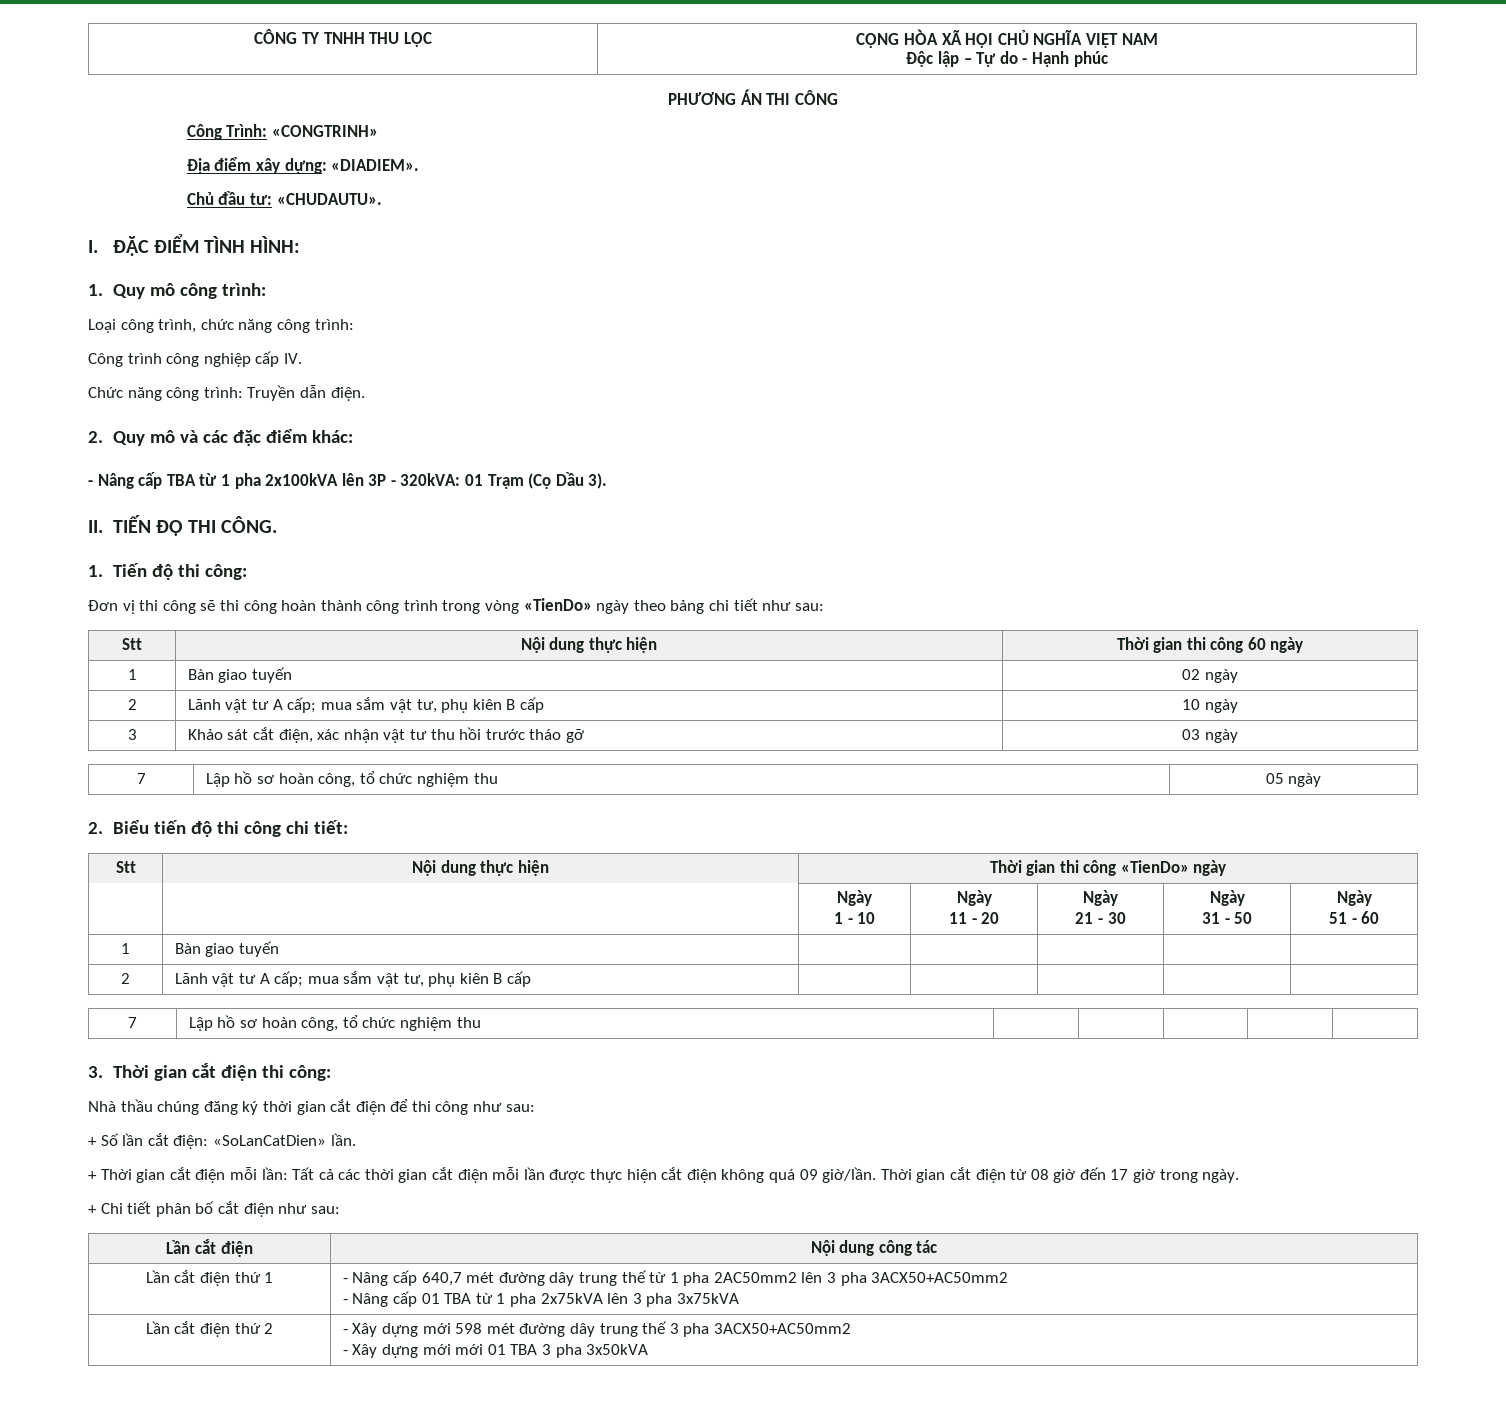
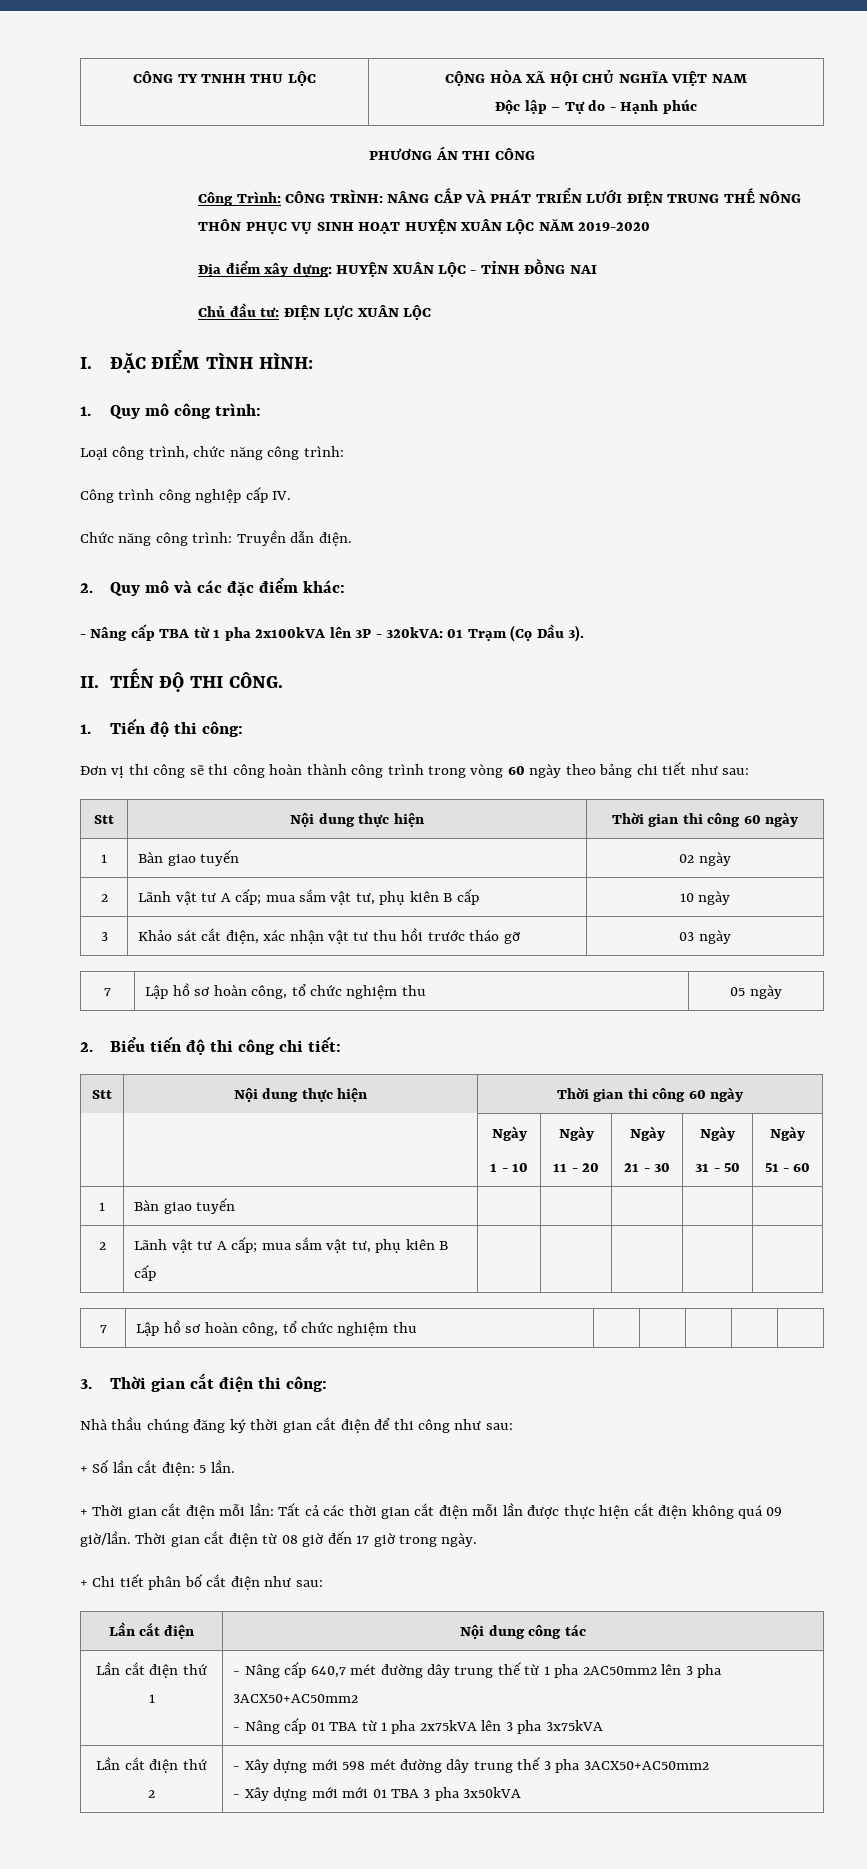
[271,125,378,137] [186,157,420,174] «CONGTRINH» // Địa điểm xây dựng: «DIADIEM». -> [285,188,802,206] [198,219,651,234] [198,259,597,277] CÔNG TRÌNH: NÂNG CẤP VÀ PHÁT TRIỂN LƯỚI ĐIỆN TRUNG THẾ NÔNG THÔN PHỤC VỤ SINH HOẠT HUYỆN XUÂN LỘC NĂM 2019-2020 // Địa điểm xây dựng: HUYỆN XUÂN LỘC - TỈNH ĐỒNG NAI
[276,193,382,205] «CHUDAUTU». -> [283,305,431,320] ĐIỆN LỰC XUÂN LỘC
[523,598,592,611] «TienDo» -> [507,766,525,775] 60
[1120,860,1189,873] «TienDo» -> [688,1090,706,1099] 60
[212,1135,326,1146] «SoLanCatDien» -> [199,1465,207,1473] 5

